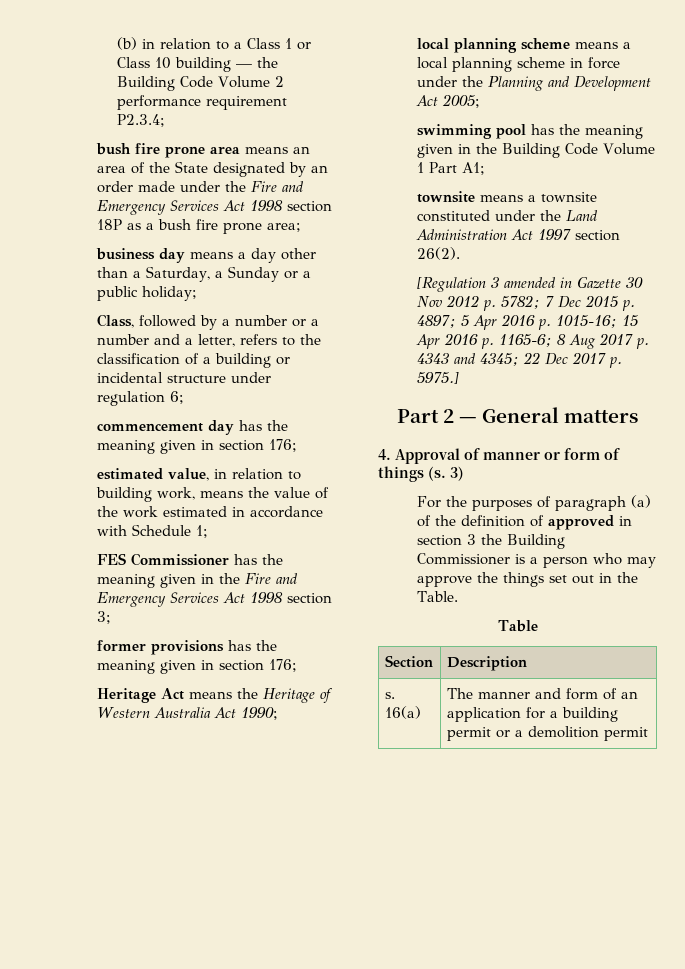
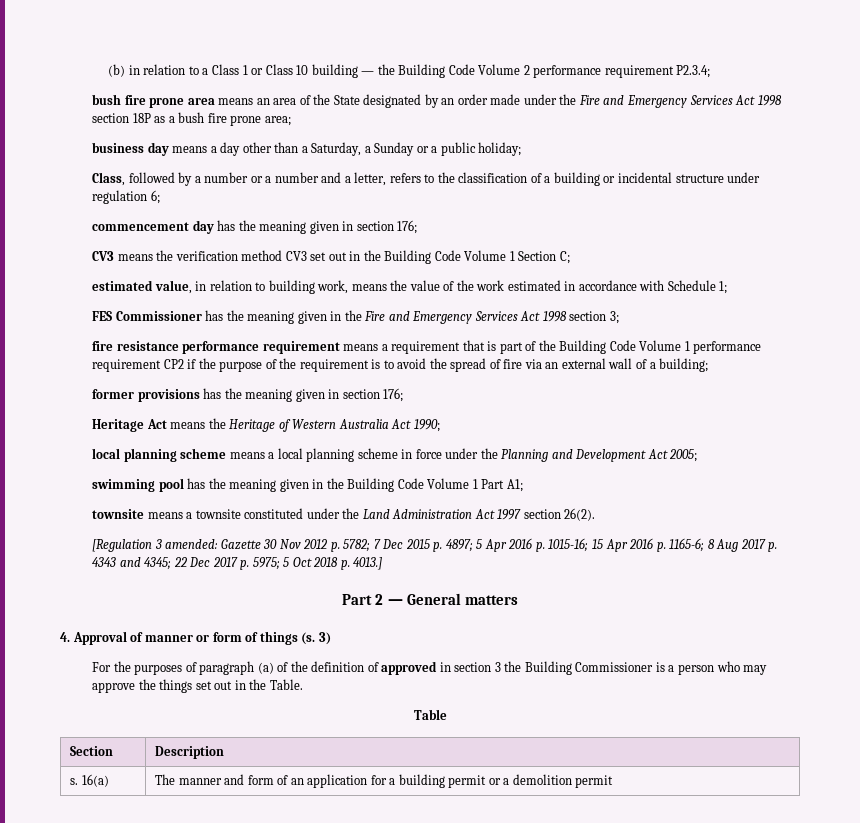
(298, 445) none -> [92,250,570,264] // CV3 means the verification method CV3 set out in the Building Code Volume 1 Section C;
(112, 617) none -> [92,340,762,354] [92,358,709,372] // fire resistance performance requirement means a requirement that is part of the Building Code Volume 1 performance requirement CP2 if the purpose of the requirement is to avoid the spread of fire via an external wall of a building;
[504,277,573,288] amended in -> [165,539,219,549] amended:
[417,372,460,384] 5975.] -> [252,557,383,570] 5975; 5 Oct 2018 p. 4013.]

